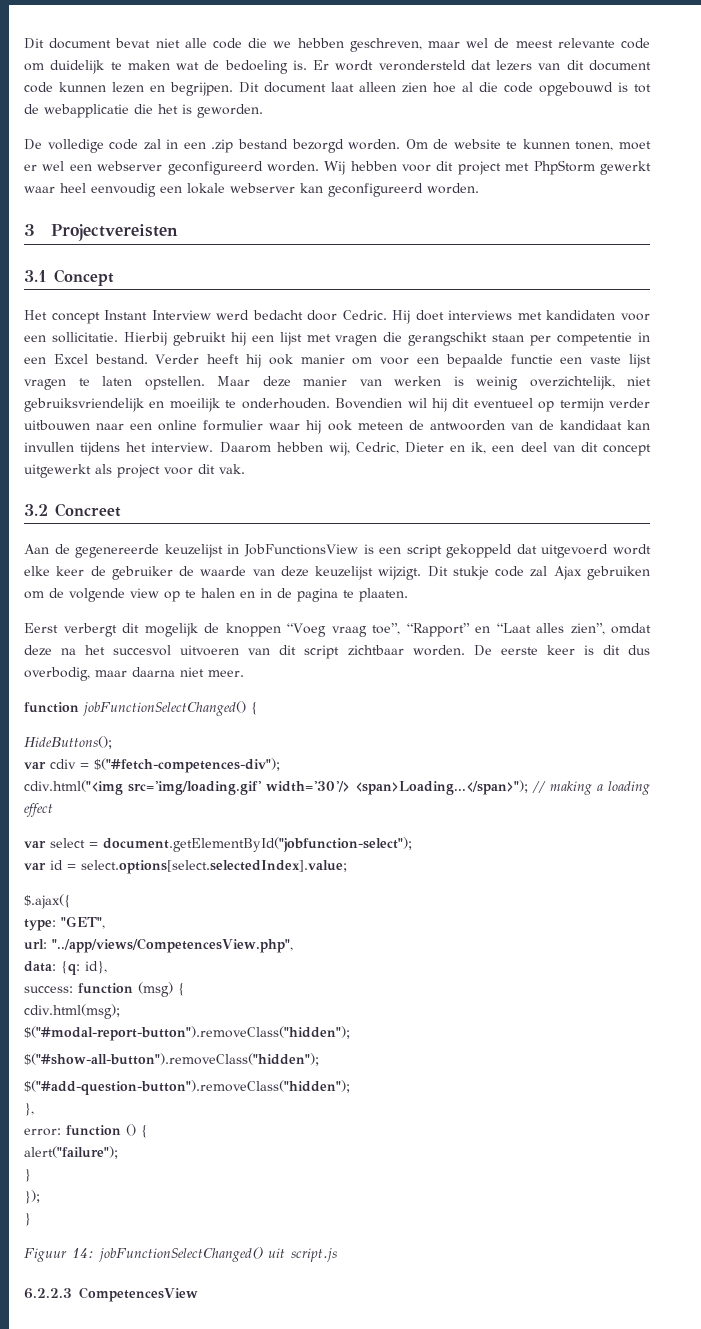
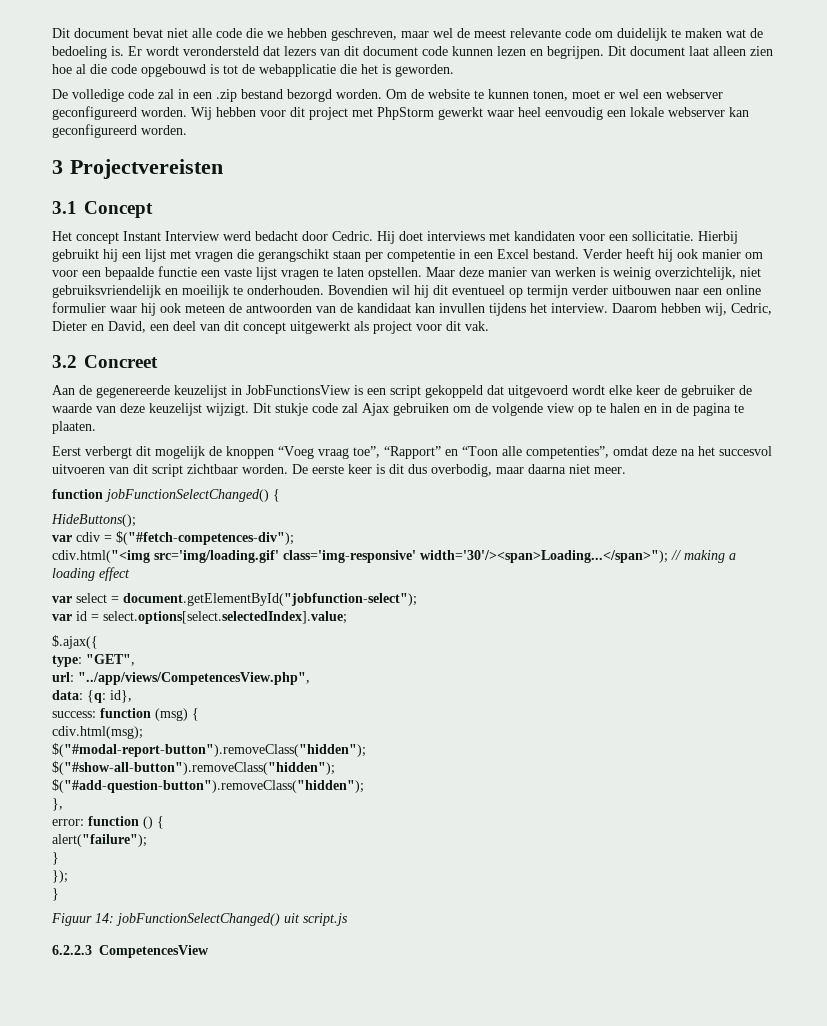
[471,442,487,454] ik, -> [108,321,146,333] David,
[496,623,605,635] “Laat alles zien”, -> [462,446,609,459] “Toon alle competenties”,
[265,780,528,795] width='30'/> <span>Loading...</span>"); -> [283,550,668,563] class='img-responsive' width='30'/><span>Loading...</span>");

